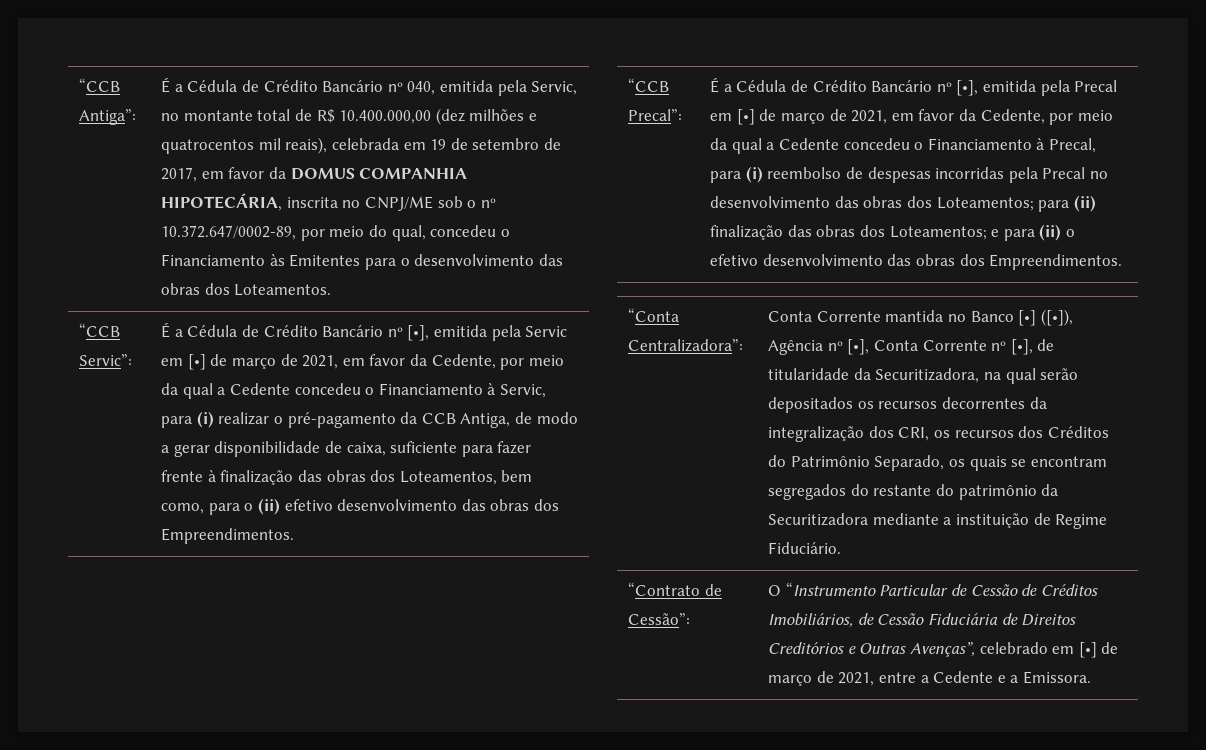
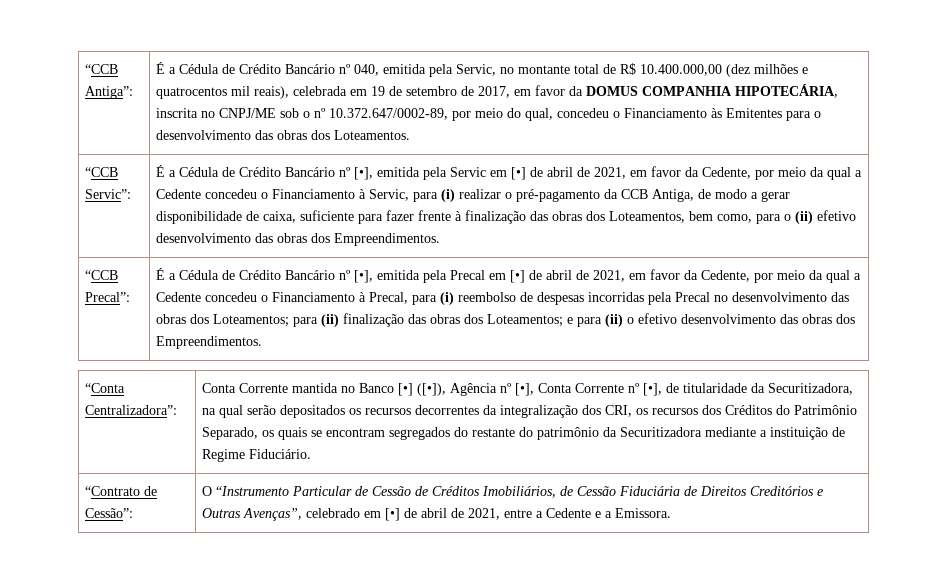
[232,358,277,369] março -> [546,167,573,177] abril
[781,113,826,124] março -> [545,270,572,280] abril
[768,675,813,686] março -> [420,508,447,518] abril

